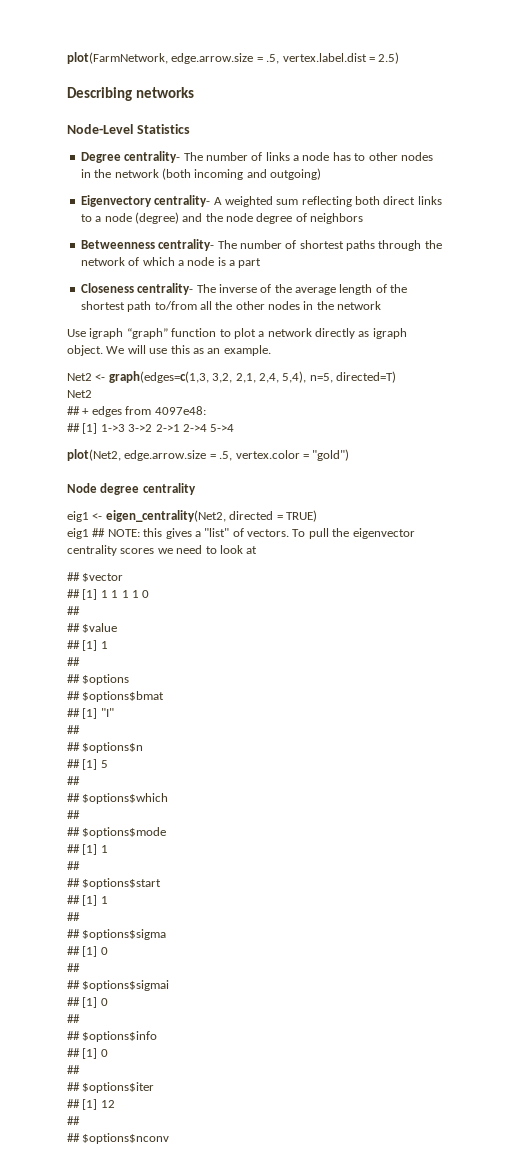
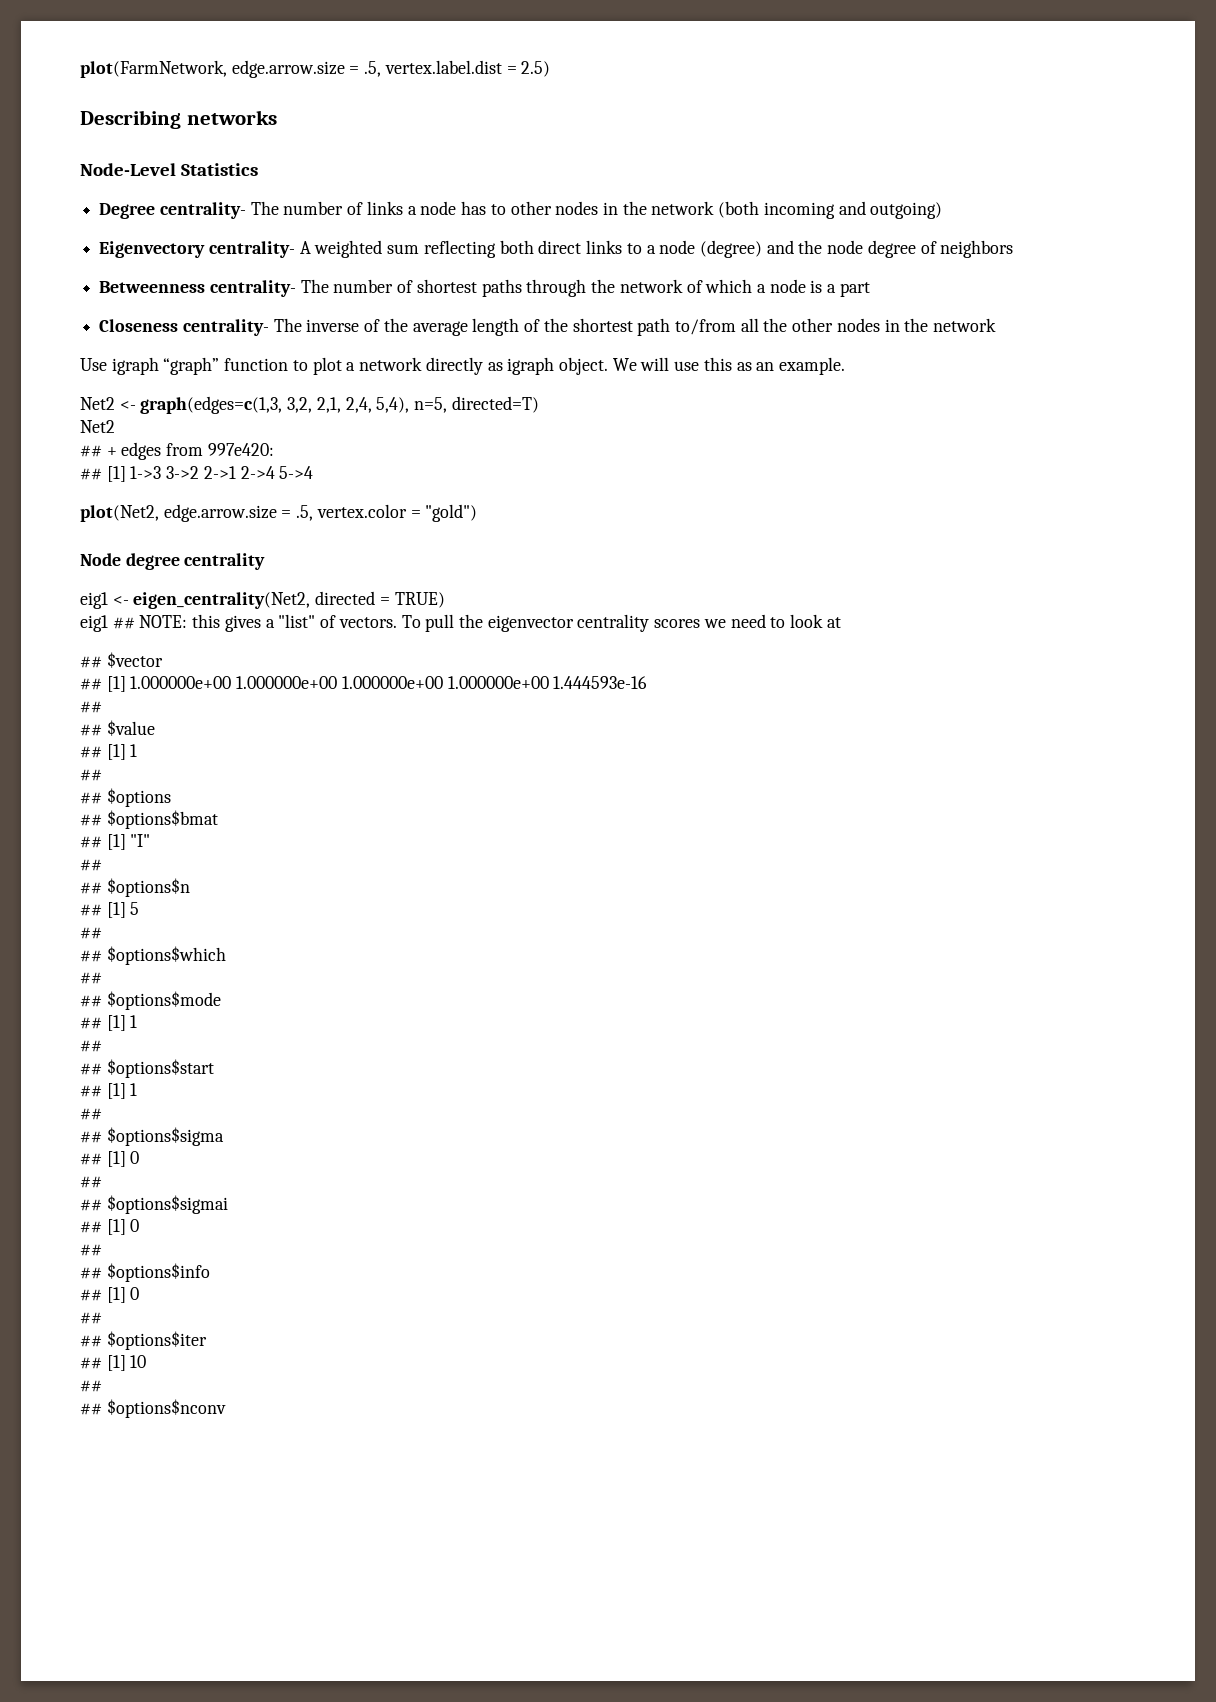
[154,406,206,415] 4097e48: -> [207,443,274,456] 997e420:
[100,590,150,598] 1 1 1 1 0 -> [130,676,648,689] 1.000000e+00 1.000000e+00 1.000000e+00 1.000000e+00 1.444593e-16
[100,1100,115,1108] 12 -> [130,1355,147,1368] 10

